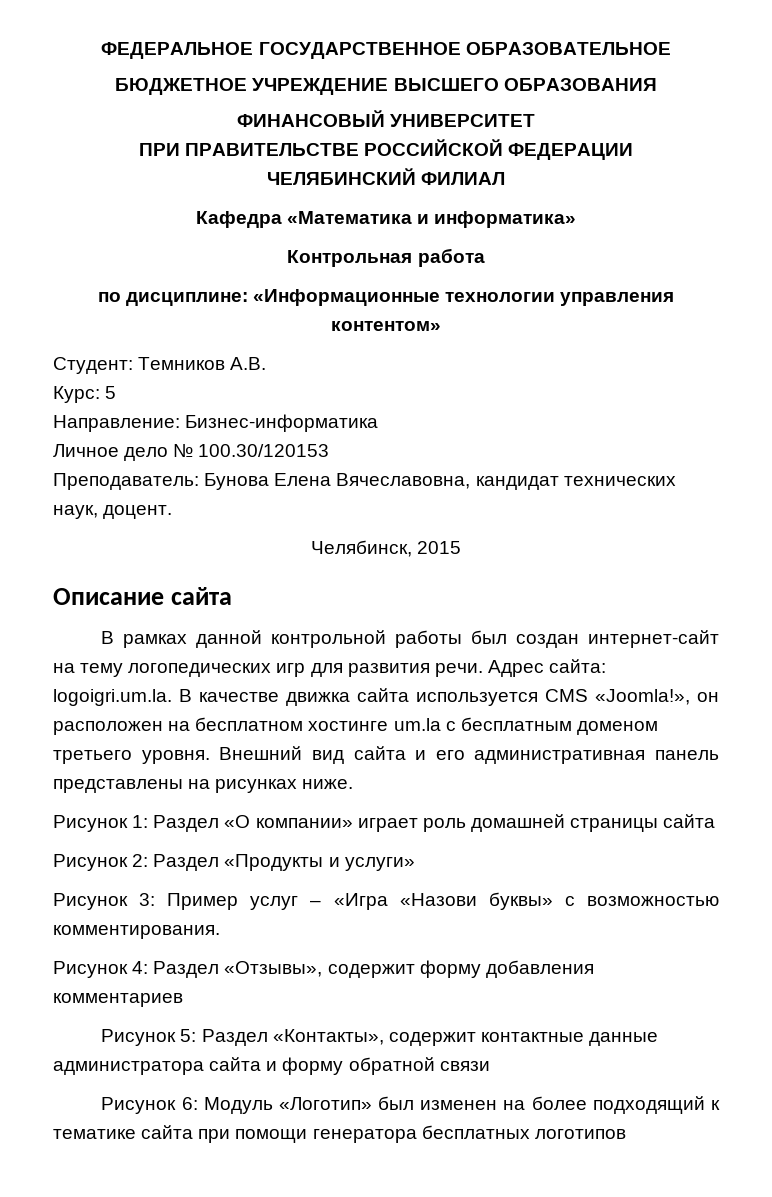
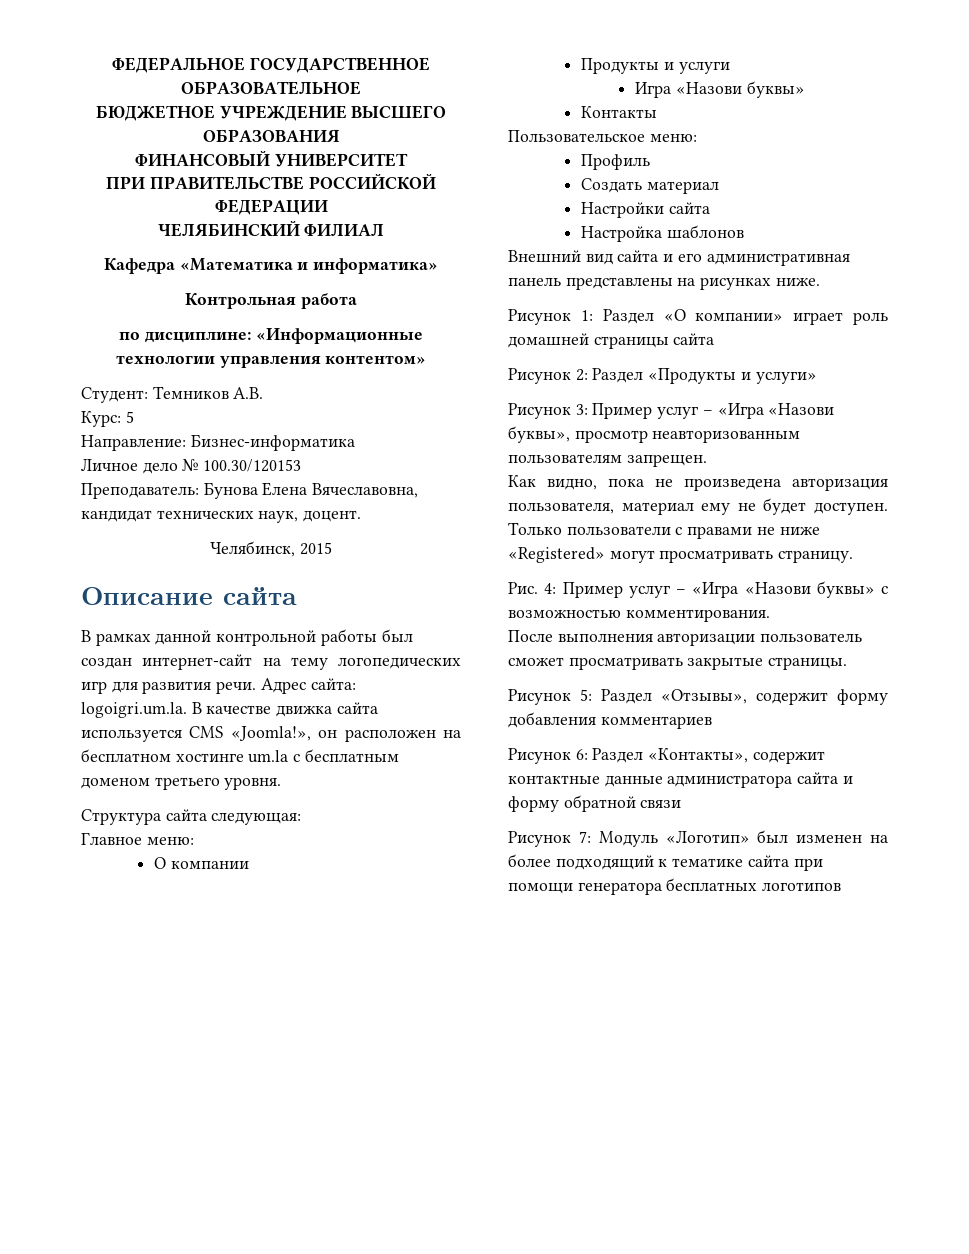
(210, 757) none -> [81,809,302,825] [81,832,194,845] [154,857,249,869] [581,58,730,74] [635,81,805,98] [581,106,658,118] [508,130,697,142] [581,154,651,170] [581,178,719,194] [581,202,710,218] [581,225,744,242] // Структура сайта следующая: // Главное меню: // О компании // Продукты и услуги // Игра «Назови буквы» // Контакты // Пользовательское меню: // Профиль // Создать материал // Настройки сайта // Настройка шаблонов //
[488,892,720,910] [53,925,220,939] [53,961,149,978] буквы» с возможностью комментирования. // Рисунок 4: -> [508,426,801,443] [508,454,707,467] [508,475,888,491] [508,498,888,515] [508,522,820,539] [508,547,854,563] [508,581,888,598] [508,609,770,622] [508,630,863,646] [508,657,848,670] [508,689,592,705] буквы», просмотр неавторизованным пользователям запрещен. // Как видно, пока не произведена авторизация пользователя, материал ему не будет доступен. Только пользователи с правами не ниже «Registered» могут просматривать страницу. // Рис. 4: Пример услуг – «Игра «Назови буквы» с возможностью комментирования. // После выполнения авторизации пользователь сможет просматривать закрытые страницы. // Рисунок 5:
[180,1029,197,1042] 5: -> [575,749,588,760] 6:
[181,1097,198,1110] 6: -> [578,831,591,843] 7:

